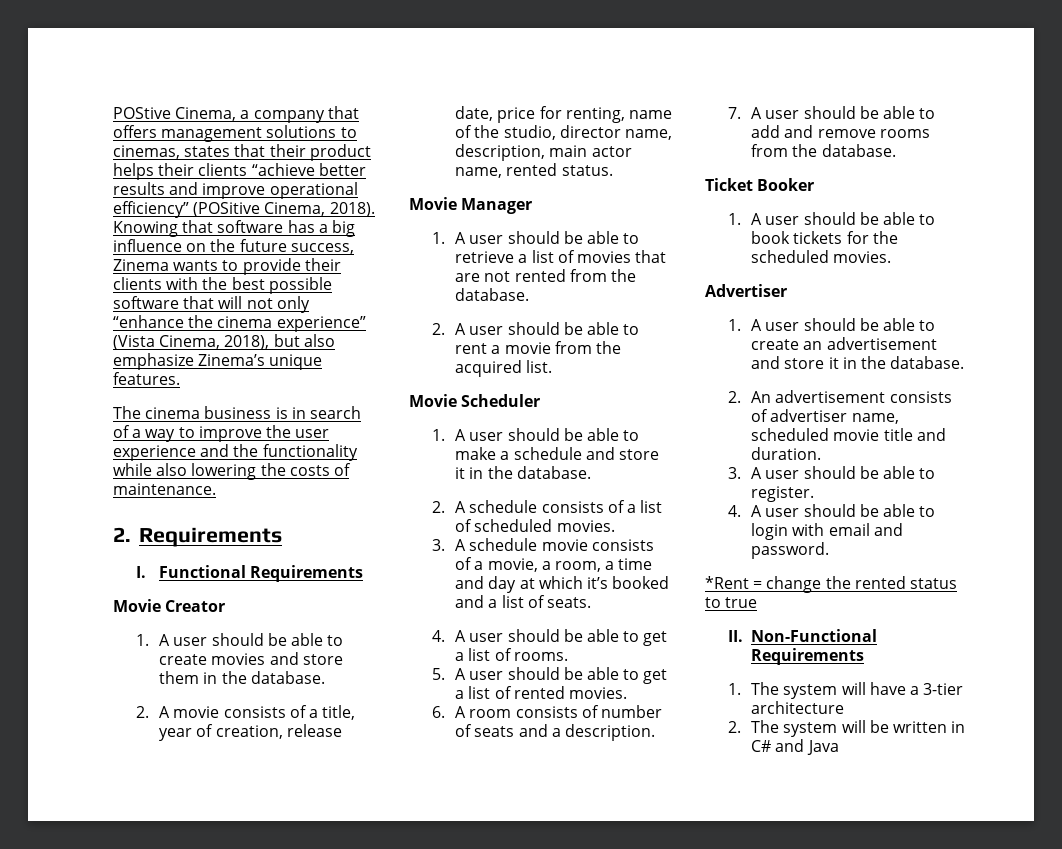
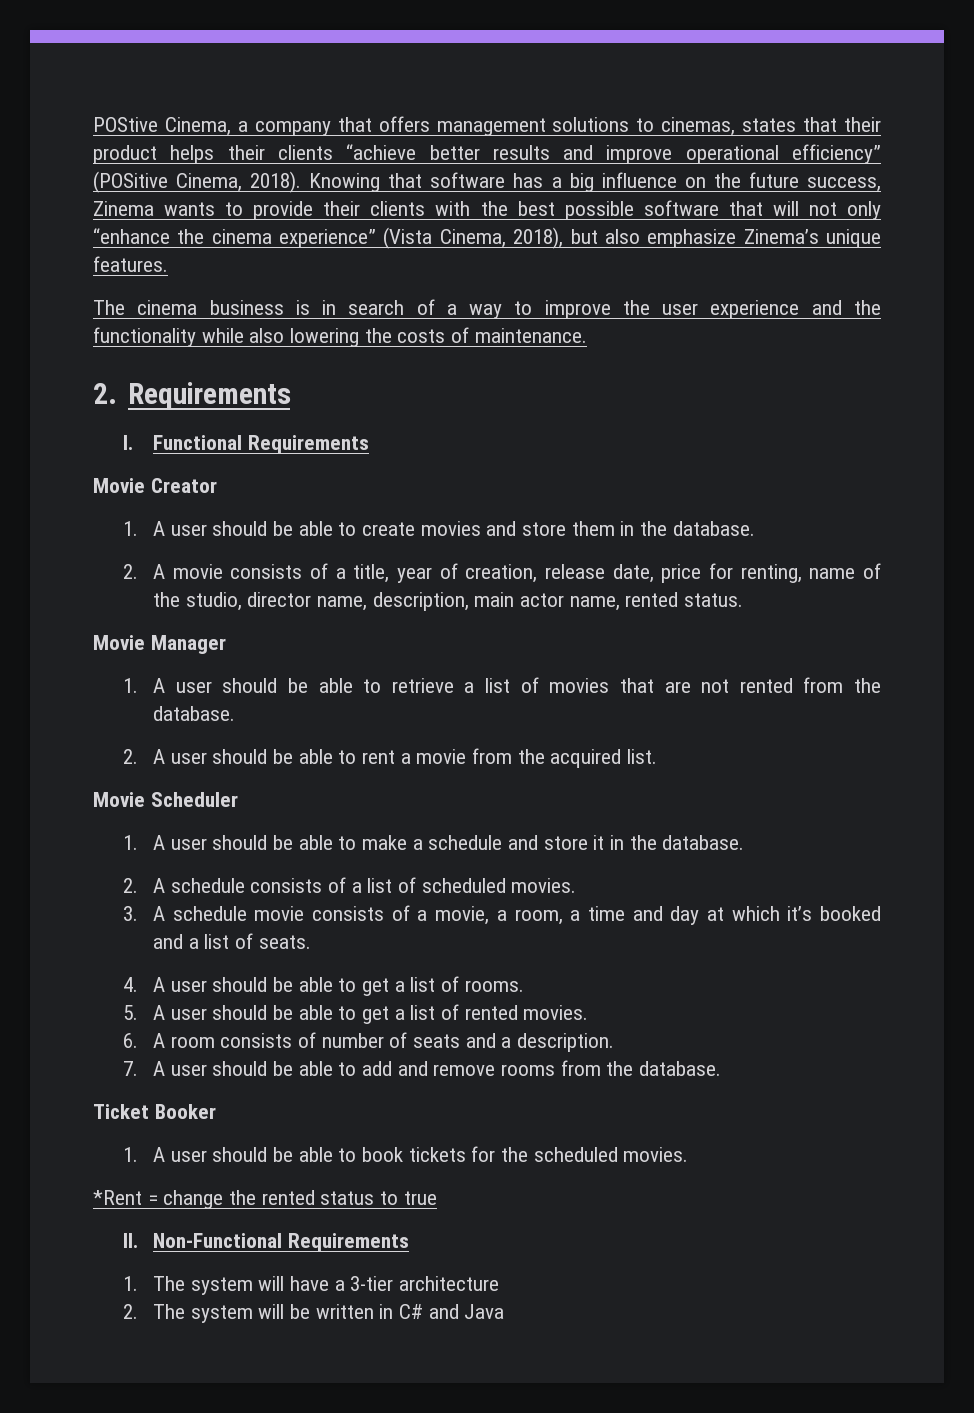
[705,284,787,297] [728,318,936,331] [751,337,937,350] [751,356,965,369] [728,390,952,403] [751,409,899,424] [751,428,946,441] [751,447,822,460] [728,466,936,479] [751,486,815,502] [728,504,936,517] [751,523,903,540] [751,542,830,559] // Advertiser // 1. A user should be able to create an advertisement and store it in the database. // 2. An advertisement consists of advertiser name, scheduled movie title and duration. // 3. A user should be able to register. // 4. A user should be able to login with email and password. -> (689, 1154) none

